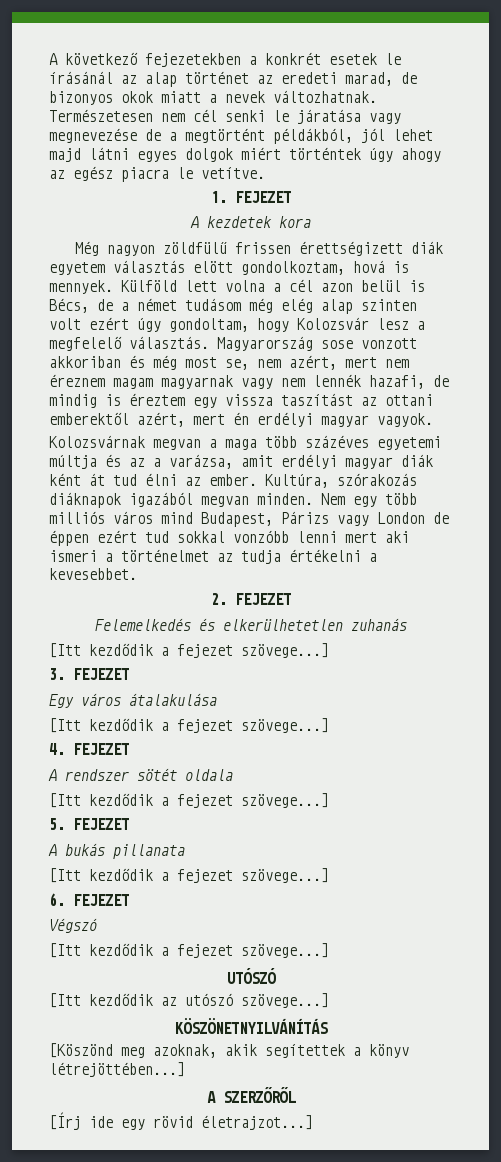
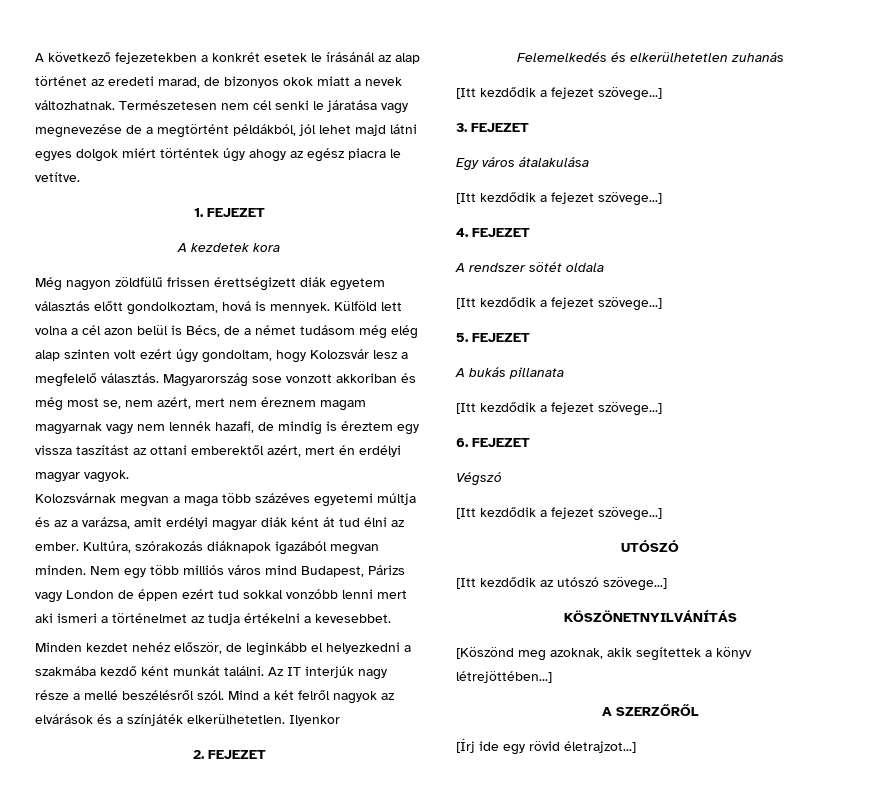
[193,261,233,273] elött -> [94,301,123,311] előtt
(137, 574) none -> [35,642,411,656] [35,666,387,680] [35,690,395,704] [35,714,340,726] // Minden kezdet nehéz először, de leginkább el helyezkedni a szakmába kezdő ként munkát találni. Az IT interjúk nagy része a mellé beszélésről szól. Mind a két felről nagyok az elvárások és a színjáték elkerülhetetlen. Ilyenkor

